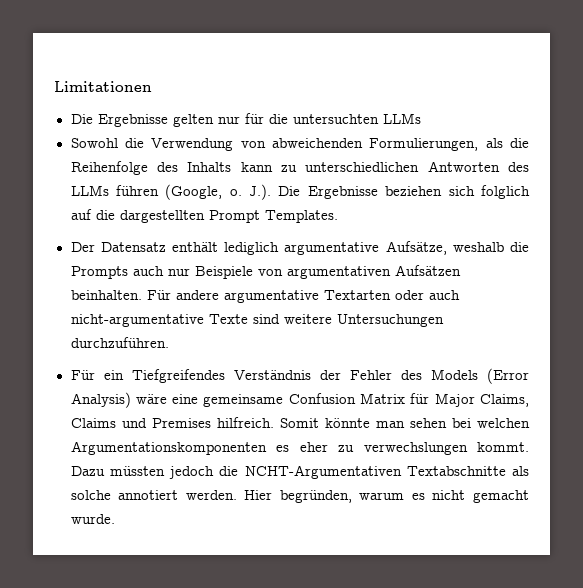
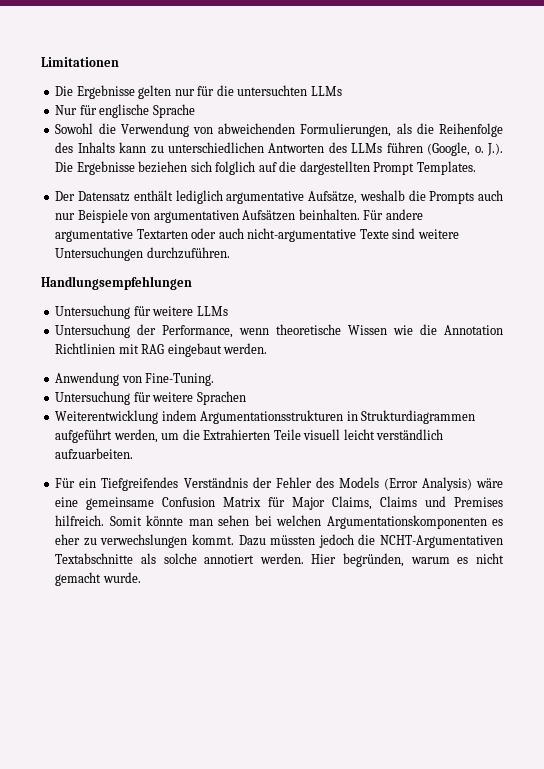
(421, 118) none -> [55,104,195,118] // Nur für englische Sprache
(169, 342) none -> [41,276,192,290] [55,305,228,319] [55,324,503,338] [55,343,268,357] [55,372,215,386] [55,391,246,405] [55,410,476,424] [55,429,444,443] [55,448,134,460] // Handlungsempfehlungen // Untersuchung für weitere LLMs // Untersuchung der Performance, wenn theoretische Wissen wie die Annotation Richtlinien mit RAG eingebaut werden. // Anwendung von Fine-Tuning. // Untersuchung für weitere Sprachen // Weiterentwicklung indem Argumentationsstrukturen in Strukturdiagrammen aufgeführt werden, um die Extrahierten Teile visuell leicht verständlich aufzuarbeiten.

